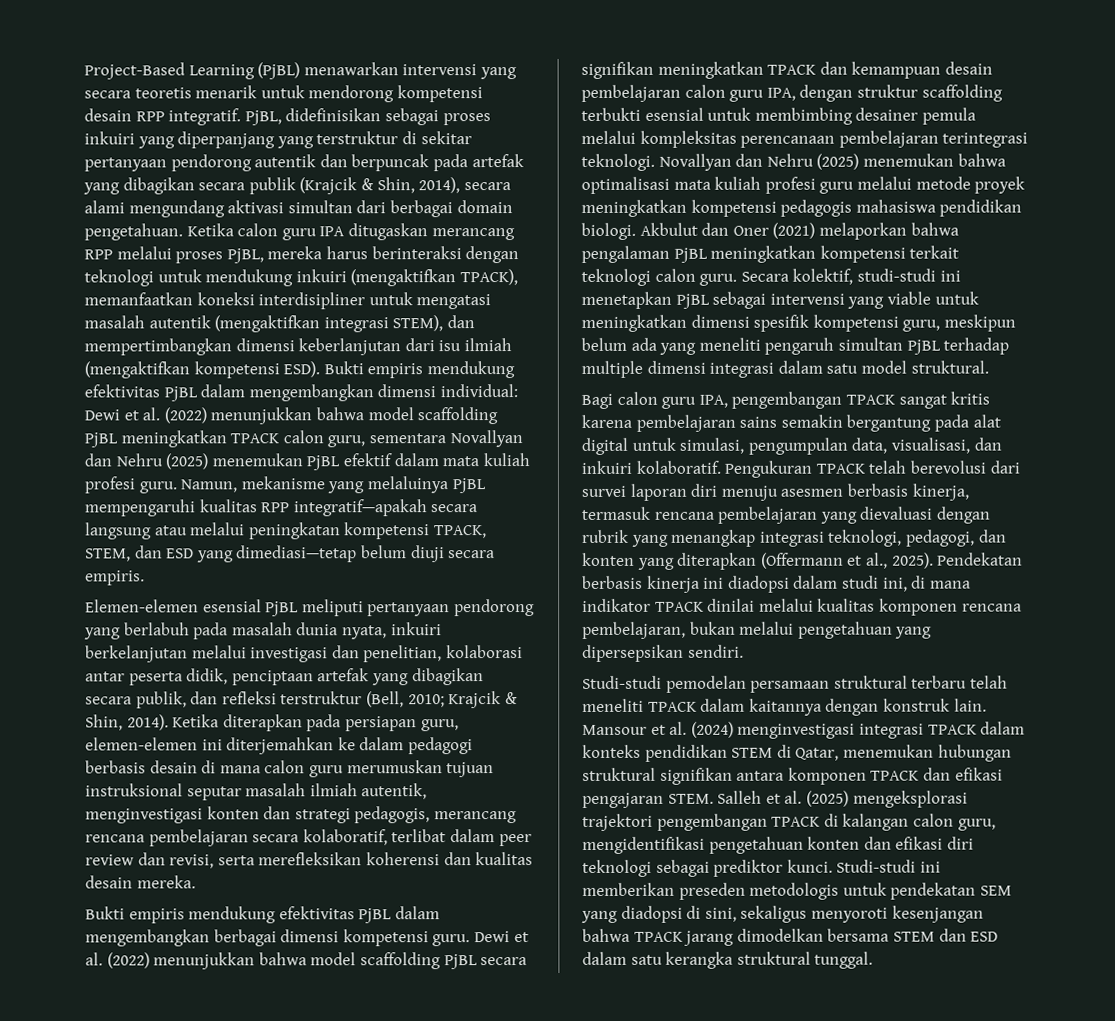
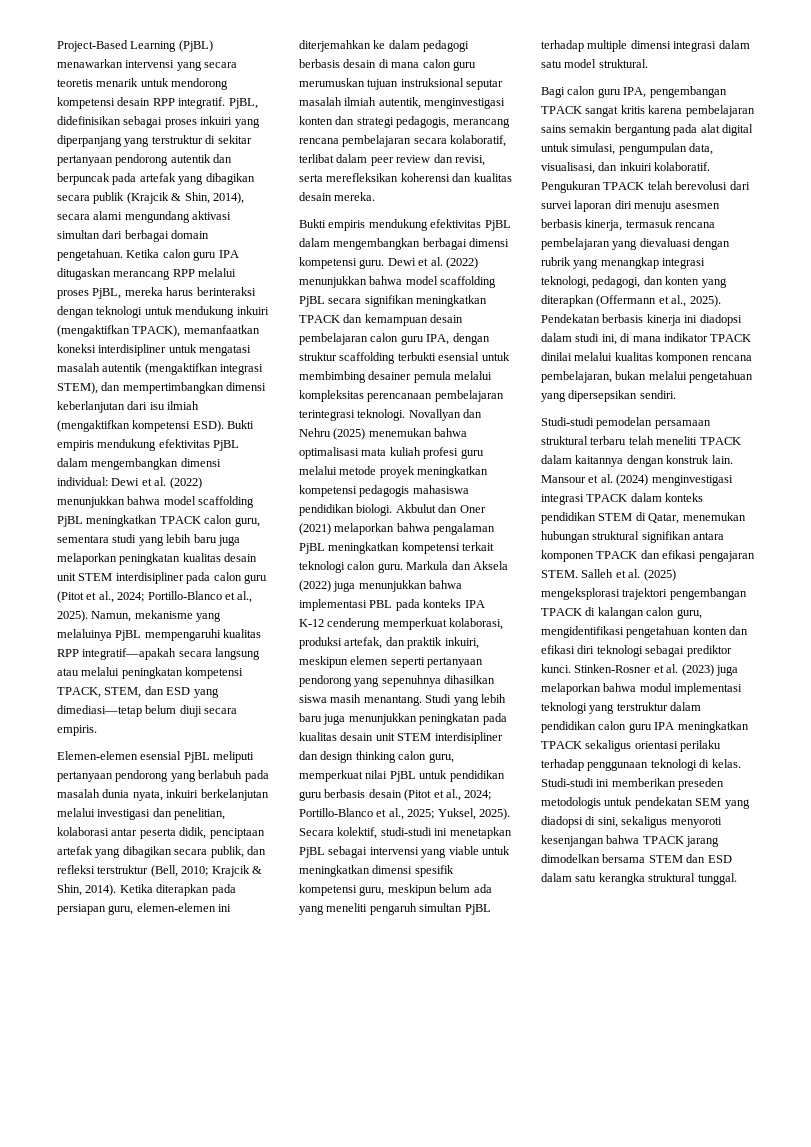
[449,430,523,448] [84,453,530,471] [84,476,177,494] Novallyan dan Nehru (2025) menemukan PjBL efektif dalam mata kuliah profesi guru. -> [112,534,240,546] [57,553,258,565] [57,572,267,584] [57,591,253,603] [57,610,88,622] studi yang lebih baru juga melaporkan peningkatan kualitas desain unit STEM interdisipliner pada calon guru (Pitot et al., 2024; Portillo-Blanco et al., 2025).
(738, 279) none -> [406,561,508,570] [299,580,463,592] [299,599,485,611] [299,618,504,630] [299,637,479,649] [299,656,484,668] [299,675,496,687] [299,694,506,706] [299,713,507,725] [299,732,503,744] [299,751,454,763] [299,770,505,782] [299,789,492,801] [299,808,510,820] Markula dan Aksela (2022) juga menunjukkan bahwa implementasi PBL pada konteks IPA K-12 cenderung memperkuat kolaborasi, produksi artefak, dan praktik inkuiri, meskipun elemen seperti pertanyaan pendorong yang sepenuhnya dihasilkan siswa masih menantang. Studi yang lebih baru juga menunjukkan peningkatan pada kualitas desain unit STEM interdisipliner dan design thinking calon guru, memperkuat nilai PjBL untuk pendidikan guru berbasis desain (Pitot et al., 2024; Portillo-Blanco et al., 2025; Yuksel, 2025).
(833, 866) none -> [574,664,738,676] [541,683,743,695] [541,702,702,714] [541,721,749,733] [541,740,722,752] [541,759,741,771] Stinken-Rosner et al. (2023) juga melaporkan bahwa modul implementasi teknologi yang terstruktur dalam pendidikan calon guru IPA meningkatkan TPACK sekaligus orientasi perilaku terhadap penggunaan teknologi di kelas.

